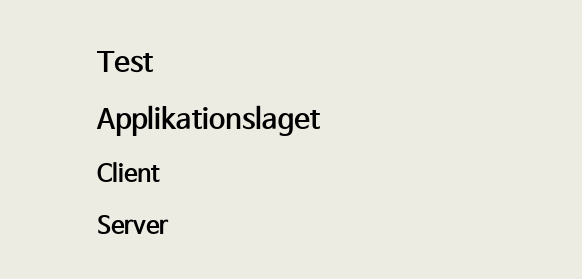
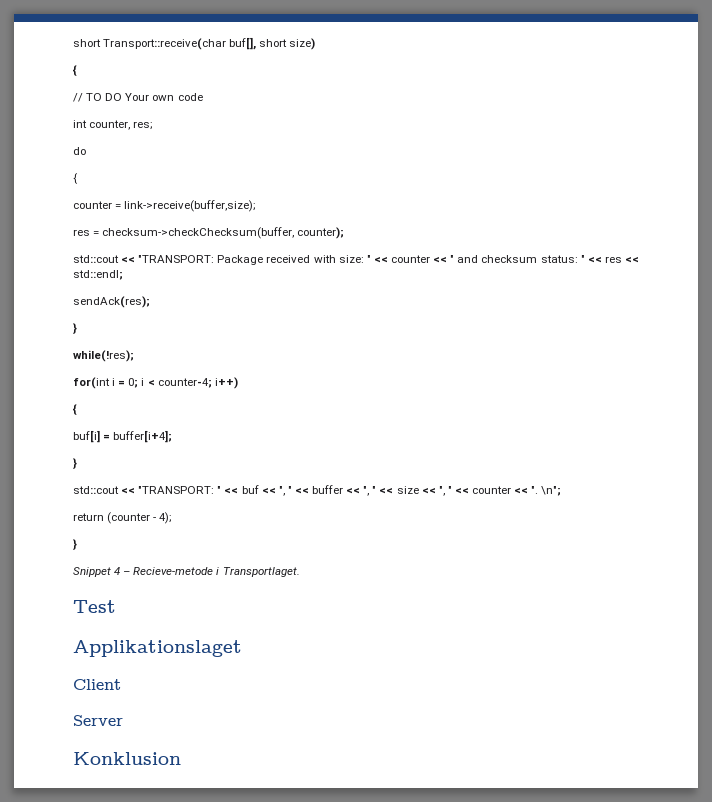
(97, 62) none -> [73,37,316,50] [73,65,77,76] [73,93,203,102] [73,120,154,130] [73,147,86,155] [73,173,78,184] [73,200,257,212] [73,227,345,239] [73,255,639,265] [73,270,123,280] [73,296,150,308] [73,323,77,334] [73,350,134,362] [73,377,238,389] [73,404,77,415] [73,430,173,443] [73,458,77,469] [73,485,562,496] [73,512,173,524] [73,539,77,550] [73,567,300,577] short Transport::receive(char buf[], short size) // { // // TO DO Your own code // int counter, res; // do // { // counter = link->receive(buffer,size); // res = checksum->checkChecksum(buffer, counter); // std::cout << "TRANSPORT: Package received with size: " << counter << " and checksum status: " << res << std::endl; // sendAck(res); // } // while(!res); // for(int i = 0; i < counter-4; i++) // { // buf[i] = buffer[i+4]; // } // std::cout << "TRANSPORT: " << buf << ", " << buffer << ", " << size << ", " << counter << ". \n"; // return (counter - 4); // } // Snippet 4 – Recieve-metode i Transportlaget. //
(169, 224) none -> [73,752,181,765] // Konklusion

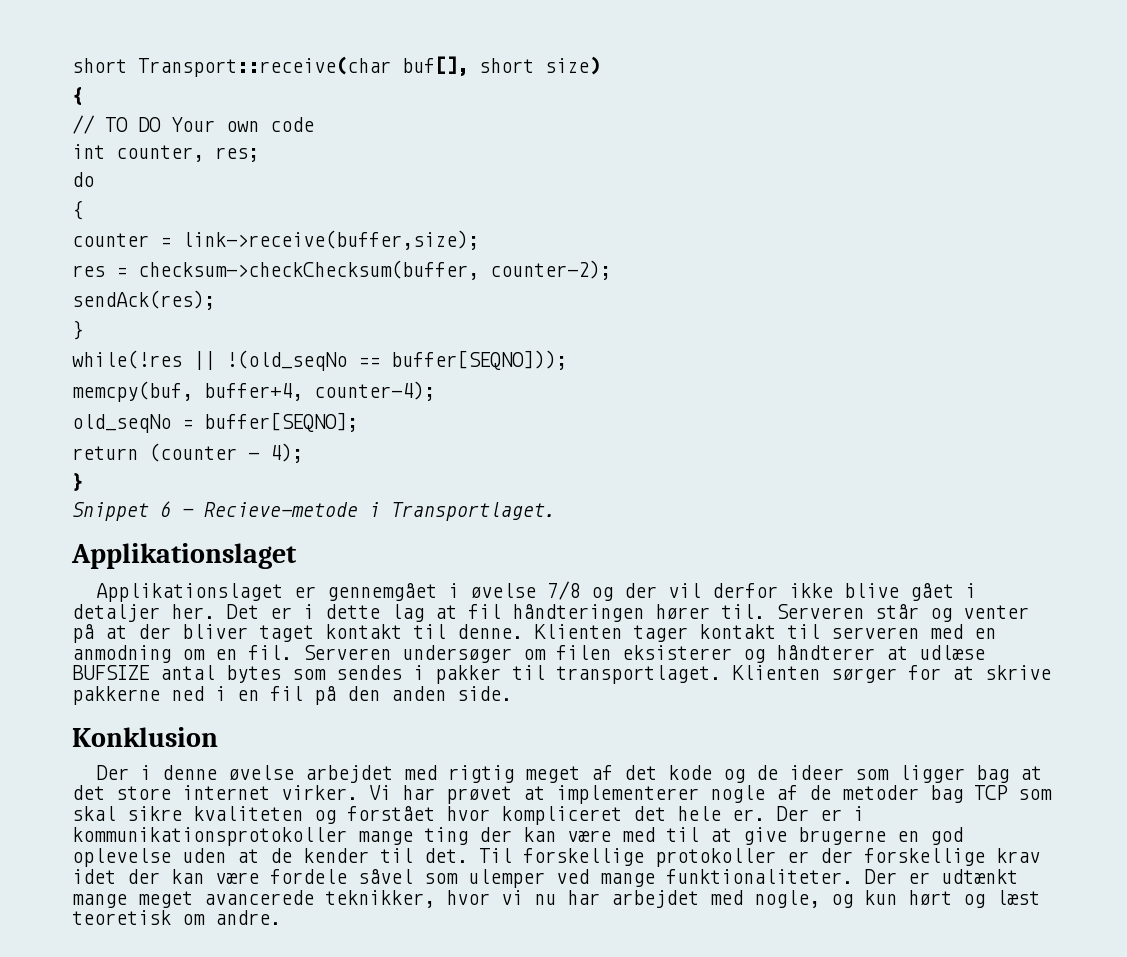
[297,227,345,239] [73,255,639,265] [73,270,123,280] [73,296,150,308] [73,323,77,334] [73,350,134,362] [73,377,238,389] [73,404,77,415] [73,430,173,443] [73,458,77,469] [73,485,562,496] counter); // std::cout << "TRANSPORT: Package received with size: " << counter << " and checksum status: " << res << std::endl; // sendAck(res); // } // while(!res); // for(int i = 0; i < counter-4; i++) // { // buf[i] = buffer[i+4]; // } // std::cout << "TRANSPORT: " << buf << ", " << buffer << ", " << size << ", " << counter << ". \n"; -> [490,260,611,280] [72,290,215,310] [72,320,83,340] [72,350,567,371] [72,381,435,402] [72,412,358,433] counter-2); // sendAck(res); // } // while(!res || !(old_seqNo == buffer[SEQNO])); // memcpy(buf, buffer+4, counter-4); // old_seqNo = buffer[SEQNO];
[114,567,121,575] 4 -> [160,501,171,517] 6
[73,600,116,613] [73,640,242,657] [73,679,121,690] [73,715,123,726] [73,752,181,765] Test // Applikationslaget // Client // Server // Konklusion -> [71,543,297,569] [95,581,976,602] [72,604,1029,622] [72,624,996,643] [72,645,985,663] [72,665,1051,684] [72,686,512,705] [72,727,218,747] [95,765,1042,783] [72,785,1052,804] [72,806,864,825] [72,827,963,846] [72,848,1040,867] [72,869,1018,888] [72,890,1040,908] [72,910,281,925] Applikationslaget // Applikationslaget er gennemgået i øvelse 7/8 og der vil derfor ikke blive gået i detaljer her. Det er i dette lag at fil håndteringen hører til. Serveren står og venter på at der bliver taget kontakt til denne. Klienten tager kontakt til serveren med en anmodning om en fil. Serveren undersøger om filen eksisterer og håndterer at udlæse BUFSIZE antal bytes som sendes i pakker til transportlaget. Klienten sørger for at skrive pakkerne ned i en fil på den anden side. // Konklusion // Der i denne øvelse arbejdet med rigtig meget af det kode og de ideer som ligger bag at det store internet virker. Vi har prøvet at implementerer nogle af de metoder bag TCP som skal sikre kvaliteten og forstået hvor kompliceret det hele er. Der er i kommunikationsprotokoller mange ting der kan være med til at give brugerne en god oplevelse uden at de kender til det. Til forskellige protokoller er der forskellige krav idet der kan være fordele såvel som ulemper ved mange funktionaliteter. Der er udtænkt mange meget avancerede teknikker, hvor vi nu har arbejdet med nogle, og kun hørt og læst teoretisk om andre.

